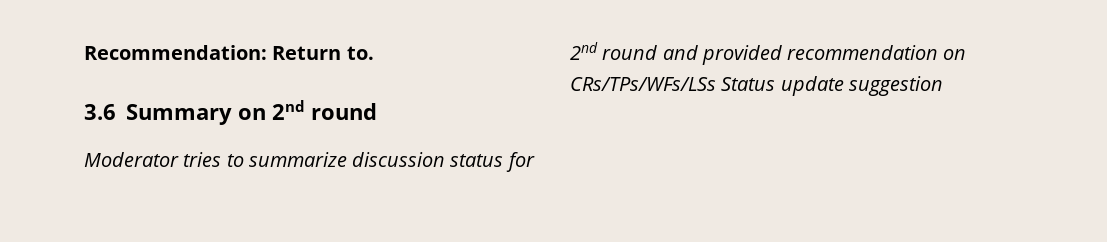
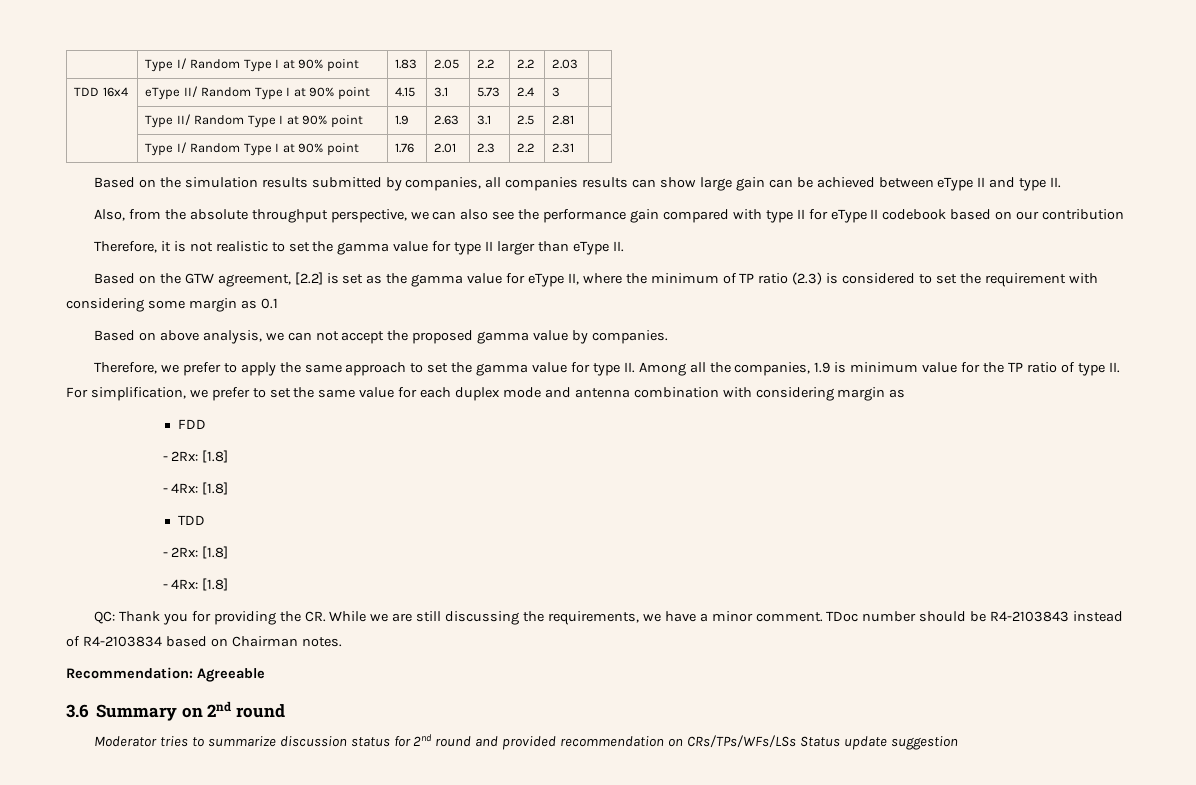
[84,45,374,60] Recommendation: Return to. -> [145,58,359,72] [395,59,418,69] [434,59,460,69] [477,59,496,69] [517,59,536,69] [552,59,579,69] [74,87,128,97] [145,86,370,100] [395,87,416,97] [434,87,449,97] [477,87,501,97] [517,87,535,97] [552,87,561,97] [145,114,363,128] [395,115,410,125] [434,115,460,125] [477,115,492,125] [517,115,535,125] [552,115,575,125] [145,142,359,156] [395,143,415,153] [434,143,457,153] [477,143,496,153] [517,143,536,153] [552,143,575,153] [94,177,1062,191] [94,209,1125,223] [94,241,624,255] [94,272,1098,287] [66,298,278,312] [94,330,668,344] [94,362,1120,376] [66,387,906,401] [178,419,207,429] [162,450,229,463] [162,482,229,495] [178,515,206,525] [162,546,229,559] [162,578,229,591] [94,611,1124,625] [66,636,342,647] [66,667,265,682] | Type I/ Random Type I at 90% point | 1.83 | 2.05 | 2.2 | 2.2 | 2.03 | // TDD 16x4 | eType II/ Random Type I at 90% point | 4.15 | 3.1 | 5.73 | 2.4 | 3 | // | Type II/ Random Type I at 90% point | 1.9 | 2.63 | 3.1 | 2.5 | 2.81 | // | Type I/ Random Type I at 90% point | 1.76 | 2.01 | 2.3 | 2.2 | 2.31 | // Based on the simulation results submitted by companies, all companies results can show large gain can be achieved between eType II and type II. // Also, from the absolute throughput perspective, we can also see the performance gain compared with type II for eType II codebook based on our contribution // Therefore, it is not realistic to set the gamma value for type II larger than eType II. // Based on the GTW agreement, [2.2] is set as the gamma value for eType II, where the minimum of TP ratio (2.3) is considered to set the requirement with considering some margin as 0.1 // Based on above analysis, we can not accept the proposed gamma value by companies. // Therefore, we prefer to apply the same approach to set the gamma value for type II. Among all the companies, 1.9 is minimum value for the TP ratio of type II. For simplification, we prefer to set the same value for each duplex mode and antenna combination with considering margin as // FDD // - 2Rx: [1.8] // - 4Rx: [1.8] // TDD // - 2Rx: [1.8] // - 4Rx: [1.8] // QC: Thank you for providing the CR. While we are still discussing the requirements, we have a minor comment. TDoc number should be R4-2103843 instead of R4-2103834 based on Chairman notes. // Recommendation: Agreeable

